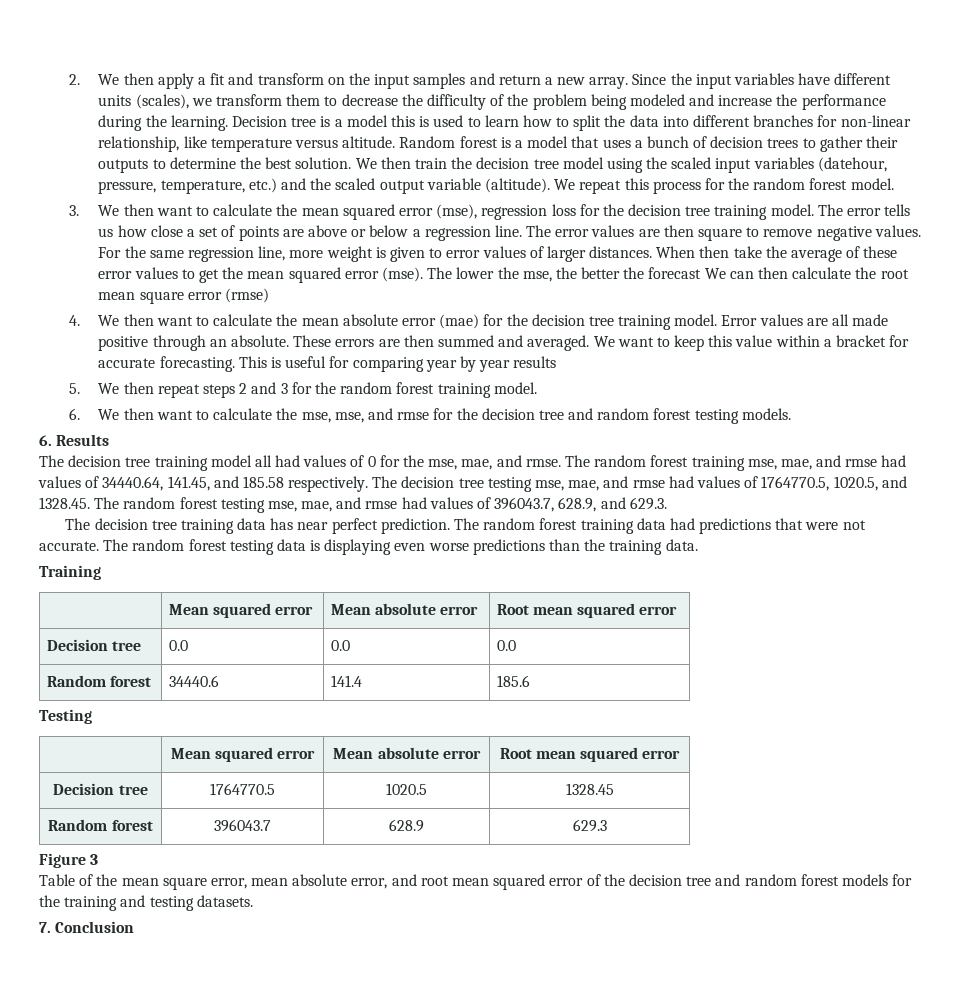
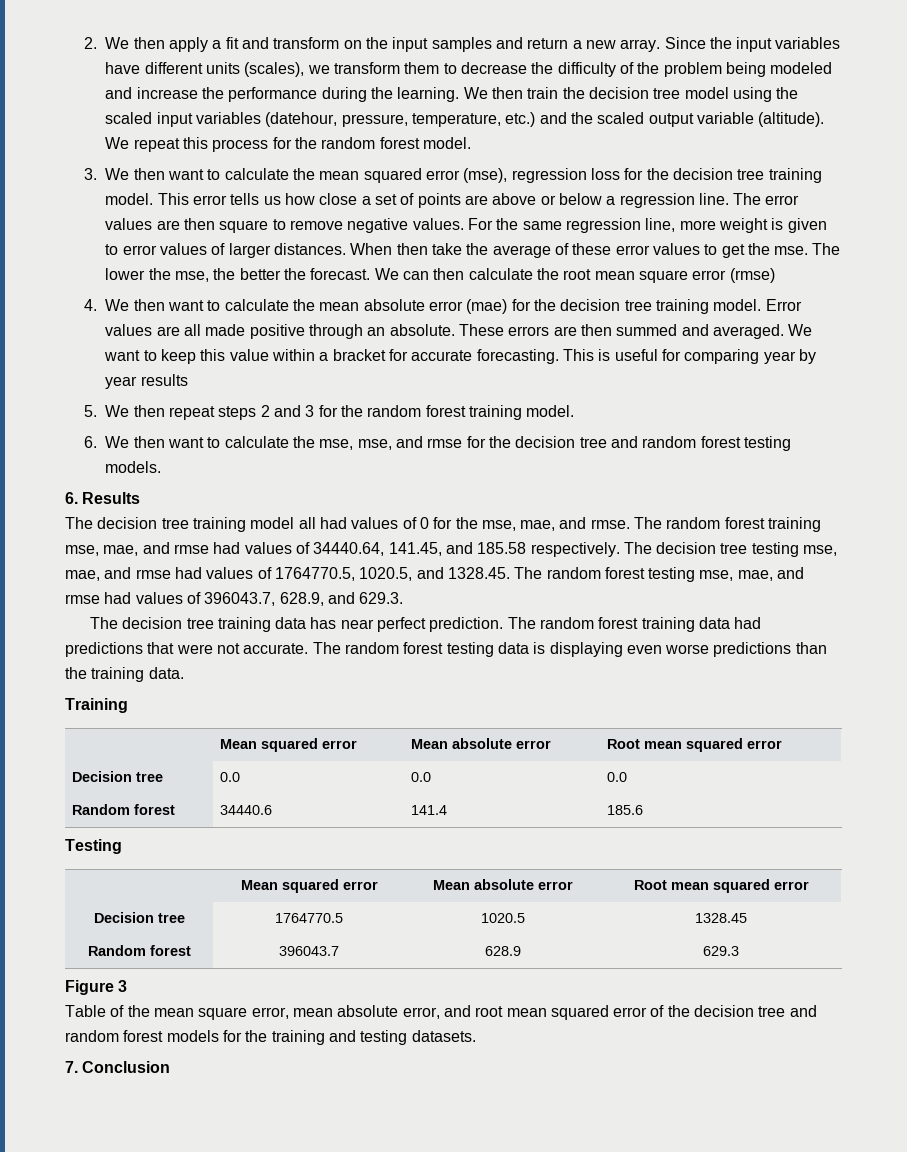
[232,115,911,131] [98,136,898,152] [98,157,352,173] Decision tree is a model this is used to learn how to split the data into different branches for non-linear relationship, like temperature versus altitude. Random forest is a model that uses a bunch of decision trees to gather their outputs to determine the best solution. -> (460, 94) none
[817,204,843,216] The -> [157,193,189,205] This
[247,267,423,283] mean squared error (mse). -> [774,246,809,255] mse.
[648,267,702,279] forecast -> [310,268,371,280] forecast.

